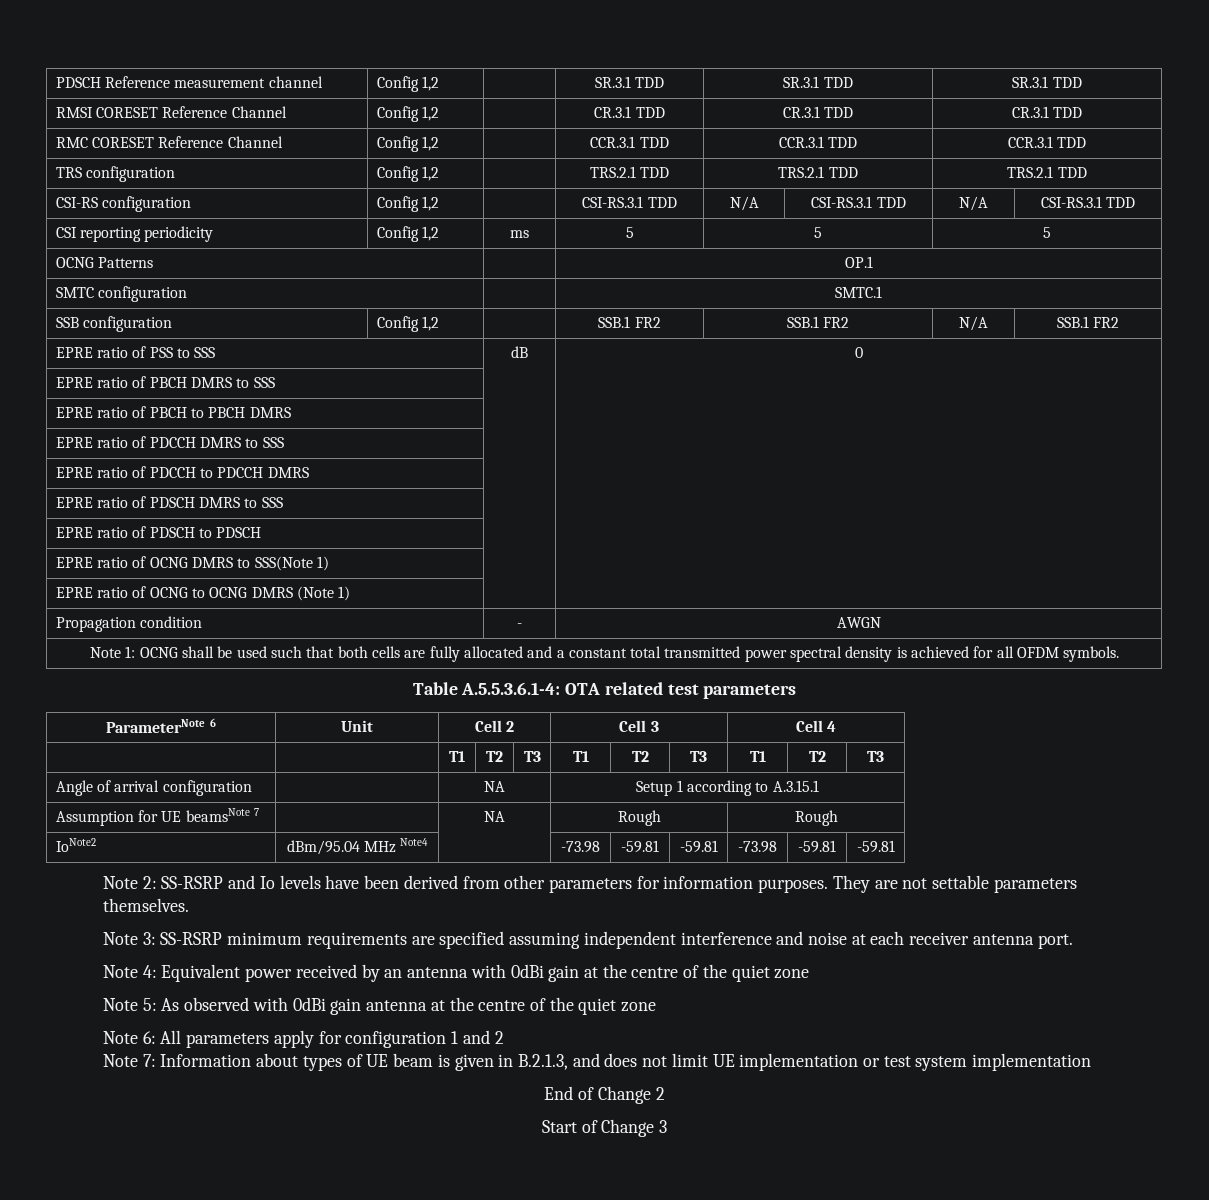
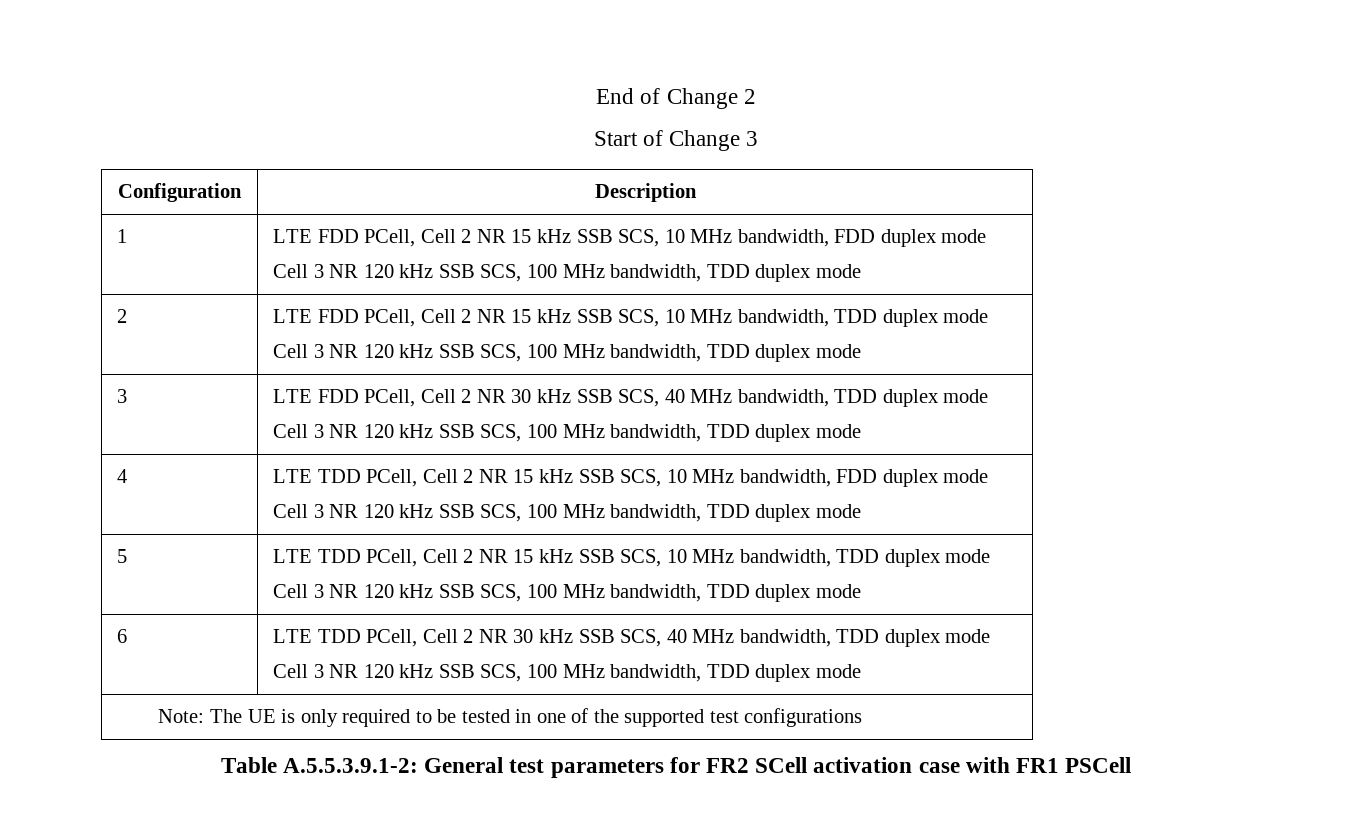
[55,76,323,88] [376,76,440,92] [594,76,665,88] [783,76,853,88] [1012,76,1082,88] [55,106,287,118] [376,106,440,122] [594,106,665,118] [782,106,854,118] [1011,106,1083,118] [55,136,283,148] [376,136,440,152] [590,136,669,148] [778,136,858,148] [1007,136,1087,148] [55,166,176,182] [376,166,440,182] [589,166,670,178] [778,166,858,178] [1007,166,1087,178] [55,196,192,212] [376,196,440,212] [582,196,677,208] [729,196,759,211] [811,196,906,208] [959,196,988,211] [1040,196,1136,208] [55,226,214,242] [376,226,440,242] [510,230,529,238] [625,227,634,238] [814,227,822,238] [1043,227,1051,238] [55,257,154,268] [844,256,873,268] [55,286,188,302] [835,286,882,298] [55,316,173,332] [376,316,440,332] [598,316,661,328] [786,316,850,328] [959,316,988,331] [1056,316,1120,328] [55,346,216,358] [511,346,528,358] [854,347,863,358] [55,376,275,388] [55,406,291,418] [55,436,284,448] [55,466,309,478] [55,496,283,508] [55,526,262,538] [55,556,330,571] [55,586,351,601] [55,616,203,632] [517,623,522,628] [836,617,881,628] [90,646,1120,662] [412,682,797,699] [106,718,216,733] [341,720,373,732] [474,720,515,732] [619,720,659,732] [795,720,837,732] [449,751,465,762] [486,751,503,762] [523,751,541,762] [572,751,589,762] [631,751,649,762] [690,751,707,762] [749,751,766,762] [808,751,826,762] [867,751,884,762] [55,780,252,796] [484,781,505,792] [636,780,819,796] [55,808,260,826] [484,811,505,822] [617,810,661,826] [794,810,838,826] [55,838,96,852] [286,838,429,855] [561,841,600,853] [621,840,659,853] [679,840,718,853] [738,841,777,853] [798,840,836,853] [856,840,895,853] [102,875,1077,893] [102,898,189,912] [102,931,1073,949] [102,964,810,982] [102,997,657,1015] [102,1030,504,1048] [102,1053,1092,1071] PDSCH Reference measurement channel | Config 1,2 | | SR.3.1 TDD | SR.3.1 TDD | SR.3.1 TDD // RMSI CORESET Reference Channel | Config 1,2 | | CR.3.1 TDD | CR.3.1 TDD | CR.3.1 TDD // RMC CORESET Reference Channel | Config 1,2 | | CCR.3.1 TDD | CCR.3.1 TDD | CCR.3.1 TDD // TRS configuration | Config 1,2 | | TRS.2.1 TDD | TRS.2.1 TDD | TRS.2.1 TDD // CSI-RS configuration | Config 1,2 | | CSI-RS.3.1 TDD | N/A | CSI-RS.3.1 TDD | N/A | CSI-RS.3.1 TDD // CSI reporting periodicity | Config 1,2 | ms | 5 | 5 | 5 // OCNG Patterns | | OP.1 // SMTC configuration | | SMTC.1 // SSB configuration | Config 1,2 | | SSB.1 FR2 | SSB.1 FR2 | N/A | SSB.1 FR2 // EPRE ratio of PSS to SSS | dB | 0 // EPRE ratio of PBCH DMRS to SSS | | // EPRE ratio of PBCH to PBCH DMRS | | // EPRE ratio of PDCCH DMRS to SSS | | // EPRE ratio of PDCCH to PDCCH DMRS | | // EPRE ratio of PDSCH DMRS to SSS | | // EPRE ratio of PDSCH to PDSCH | | // EPRE ratio of OCNG DMRS to SSS(Note 1) | | // EPRE ratio of OCNG to OCNG DMRS (Note 1) | | // Propagation condition | - | AWGN // Note 1: OCNG shall be used such that both cells are fully allocated and a constant total transmitted power spectral density is achieved for all OFDM symbols. // Table A.5.5.3.6.1-4: OTA related test parameters // ParameterNote 6 | Unit | Cell 2 | Cell 3 | Cell 4 // | | T1 | T2 | T3 | T1 | T2 | T3 | T1 | T2 | T3 // Angle of arrival configuration | | NA | Setup 1 according to A.3.15.1 // Assumption for UE beamsNote 7 | | NA | Rough | Rough // IoNote2 | dBm/95.04 MHz Note4 | | -73.98 | -59.81 | -59.81 | -73.98 | -59.81 | -59.81 // Note 2: SS-RSRP and Io levels have been derived from other parameters for information purposes. They are not settable parameters themselves. // Note 3: SS-RSRP minimum requirements are specified assuming independent interference and noise at each receiver antenna port. // Note 4: Equivalent power received by an antenna with 0dBi gain at the centre of the quiet zone // Note 5: As observed with 0dBi gain antenna at the centre of the quiet zone // Note 6: All parameters apply for configuration 1 and 2 // Note 7: Information about types of UE beam is given in B.2.1.3, and does not limit UE implementation or test system implementation // -> (596, 96) none
(668, 1126) none -> [118,183,242,202] [594,183,697,202] [117,229,128,243] [273,229,987,247] [273,264,861,282] [117,309,128,323] [273,309,989,327] [273,344,861,362] [117,389,128,403] [273,389,989,407] [273,424,861,442] [117,469,128,483] [273,469,989,487] [273,504,861,522] [117,549,128,563] [273,549,991,567] [273,584,861,602] [117,629,128,643] [273,629,991,647] [273,664,861,682] [158,708,863,727] [220,757,1132,778] // Configuration | Description // 1 | LTE FDD PCell, Cell 2 NR 15 kHz SSB SCS, 10 MHz bandwidth, FDD duplex mode // Cell 3 NR 120 kHz SSB SCS, 100 MHz bandwidth, TDD duplex mode // 2 | LTE FDD PCell, Cell 2 NR 15 kHz SSB SCS, 10 MHz bandwidth, TDD duplex mode // Cell 3 NR 120 kHz SSB SCS, 100 MHz bandwidth, TDD duplex mode // 3 | LTE FDD PCell, Cell 2 NR 30 kHz SSB SCS, 40 MHz bandwidth, TDD duplex mode // Cell 3 NR 120 kHz SSB SCS, 100 MHz bandwidth, TDD duplex mode // 4 | LTE TDD PCell, Cell 2 NR 15 kHz SSB SCS, 10 MHz bandwidth, FDD duplex mode // Cell 3 NR 120 kHz SSB SCS, 100 MHz bandwidth, TDD duplex mode // 5 | LTE TDD PCell, Cell 2 NR 15 kHz SSB SCS, 10 MHz bandwidth, TDD duplex mode // Cell 3 NR 120 kHz SSB SCS, 100 MHz bandwidth, TDD duplex mode // 6 | LTE TDD PCell, Cell 2 NR 30 kHz SSB SCS, 40 MHz bandwidth, TDD duplex mode // Cell 3 NR 120 kHz SSB SCS, 100 MHz bandwidth, TDD duplex mode // Note: The UE is only required to be tested in one of the supported test configurations // Table A.5.5.3.9.1-2: General test parameters for FR2 SCell activation case with FR1 PSCell

